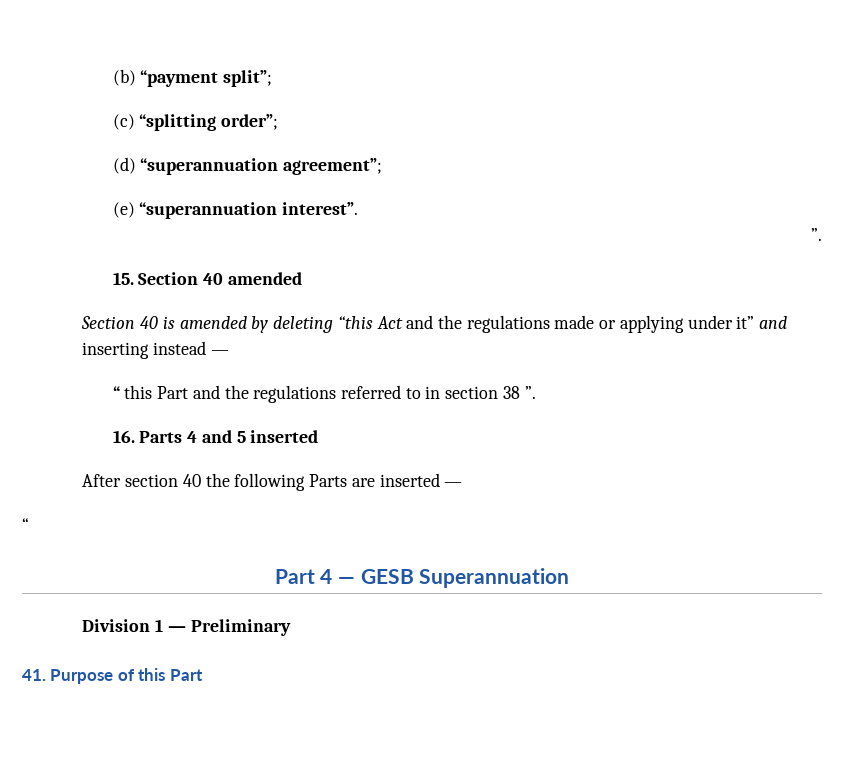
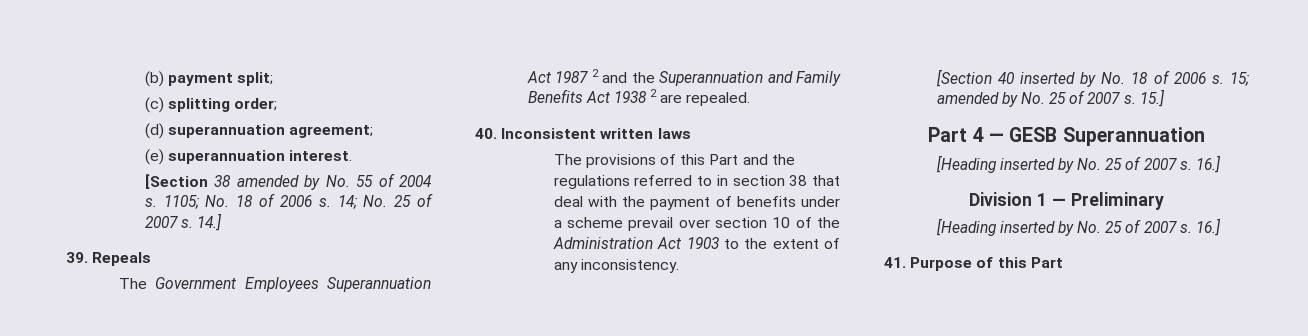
[140,70,273,87] “payment split”; -> [167,72,274,86] payment split;
[139,114,279,131] “splitting order”; -> [167,98,278,112] splitting order;
[140,158,383,175] “superannuation agreement”; -> [167,124,374,138] superannuation agreement;
[139,202,359,219] [811,228,822,241] [112,272,302,285] [81,315,788,333] [82,341,229,359] [112,386,120,399] “superannuation interest”. // ”. // 15. Section 40 amended // Section 40 is amended by deleting “this Act and the regulations made or applying under it” and inserting instead — // “ -> [167,150,353,164] [144,173,432,190] [144,193,433,209] [144,213,223,231] [66,252,152,266] [118,277,431,292] [526,69,841,86] [527,89,751,106] [475,128,691,139] [553,154,677,168] superannuation interest. // [Section 38 amended by No. 55 of 2004 s. 1105; No. 18 of 2006 s. 14; No. 25 of 2007 s. 14.] // 39. Repeals // The Government Employees Superannuation Act 1987 2 and the Superannuation and Family Benefits Act 1938 2 are repealed. // 40. Inconsistent written laws // The provisions of
[524,386,536,399] [112,430,319,443] [82,473,463,491] [22,518,29,531] ”. // 16. Parts 4 and 5 inserted // After section 40 the following Parts are inserted — // “ -> [812,175,840,186] [553,196,840,210] [553,217,840,231] [552,237,840,249] [553,259,679,273] [936,69,1249,87] [936,89,1165,107] that deal with the payment of benefits under a scheme prevail over section 10 of the Administration Act 1903 to the extent of any inconsistency. // [Section 40 inserted by No. 18 of 2006 s. 15; amended by No. 25 of 2007 s. 15.]
[82,619,291,636] Division 1 — Preliminary -> [936,155,1221,173] [969,192,1164,210] [936,218,1221,236] [Heading inserted by No. 25 of 2007 s. 16.] // Division 1 — Preliminary // [Heading inserted by No. 25 of 2007 s. 16.]

